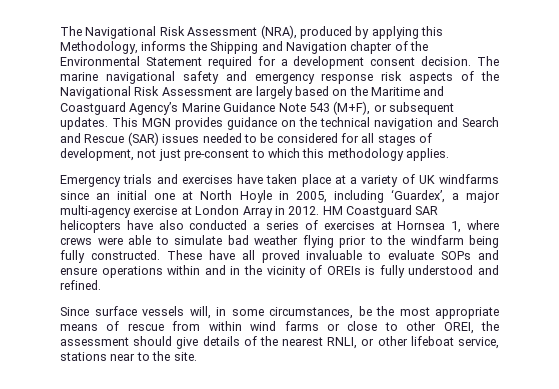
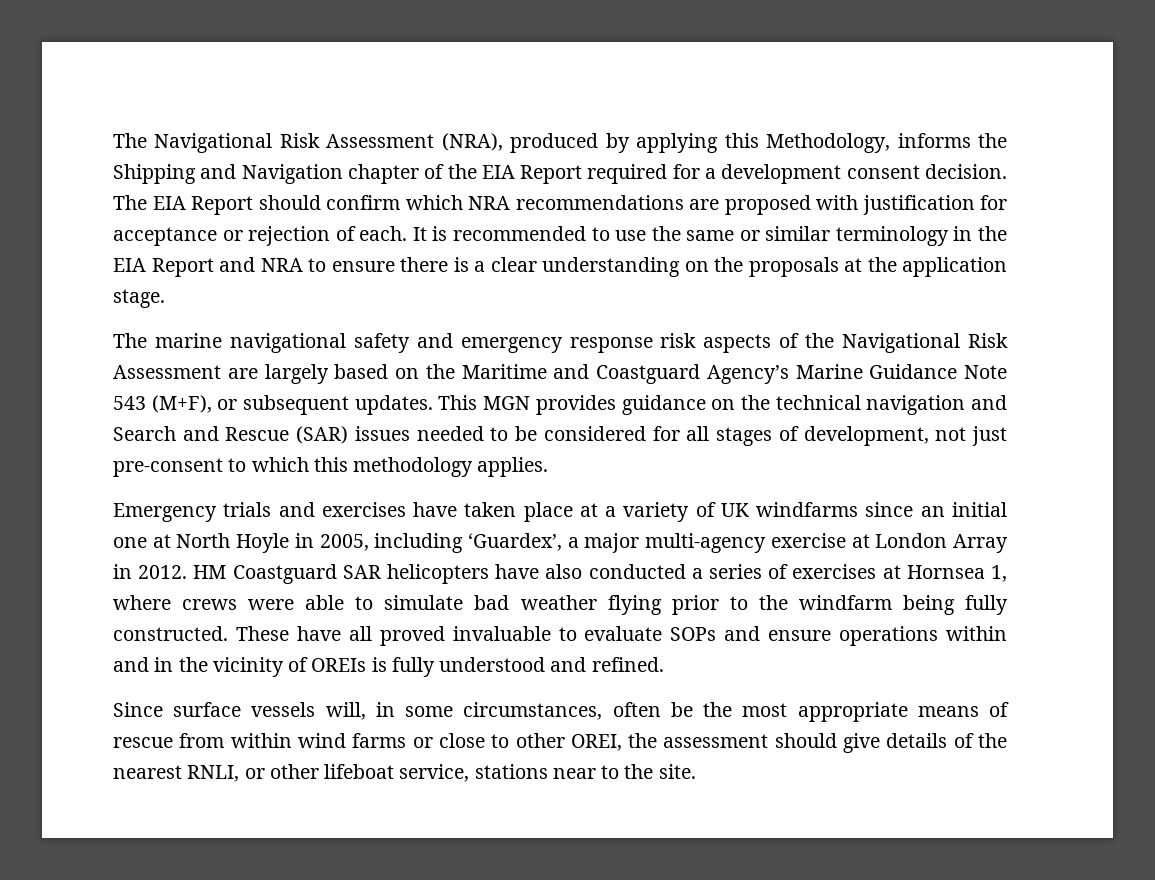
[60,56,202,66] Environmental Statement -> [481,165,583,184] EIA Report
(499, 61) none -> [152,195,1007,215] [113,226,1007,246] [113,257,1007,277] [113,289,165,308] [113,333,147,348] EIA Report should confirm which NRA recommendations are proposed with justification for acceptance or rejection of each. It is recommended to use the same or similar terminology in the EIA Report and NRA to ensure there is a clear understanding on the proposals at the application stage. // The
(353, 313) none -> [612,702,661,717] often

